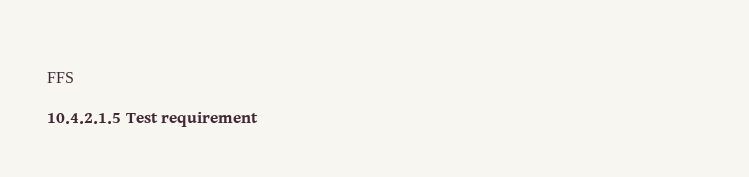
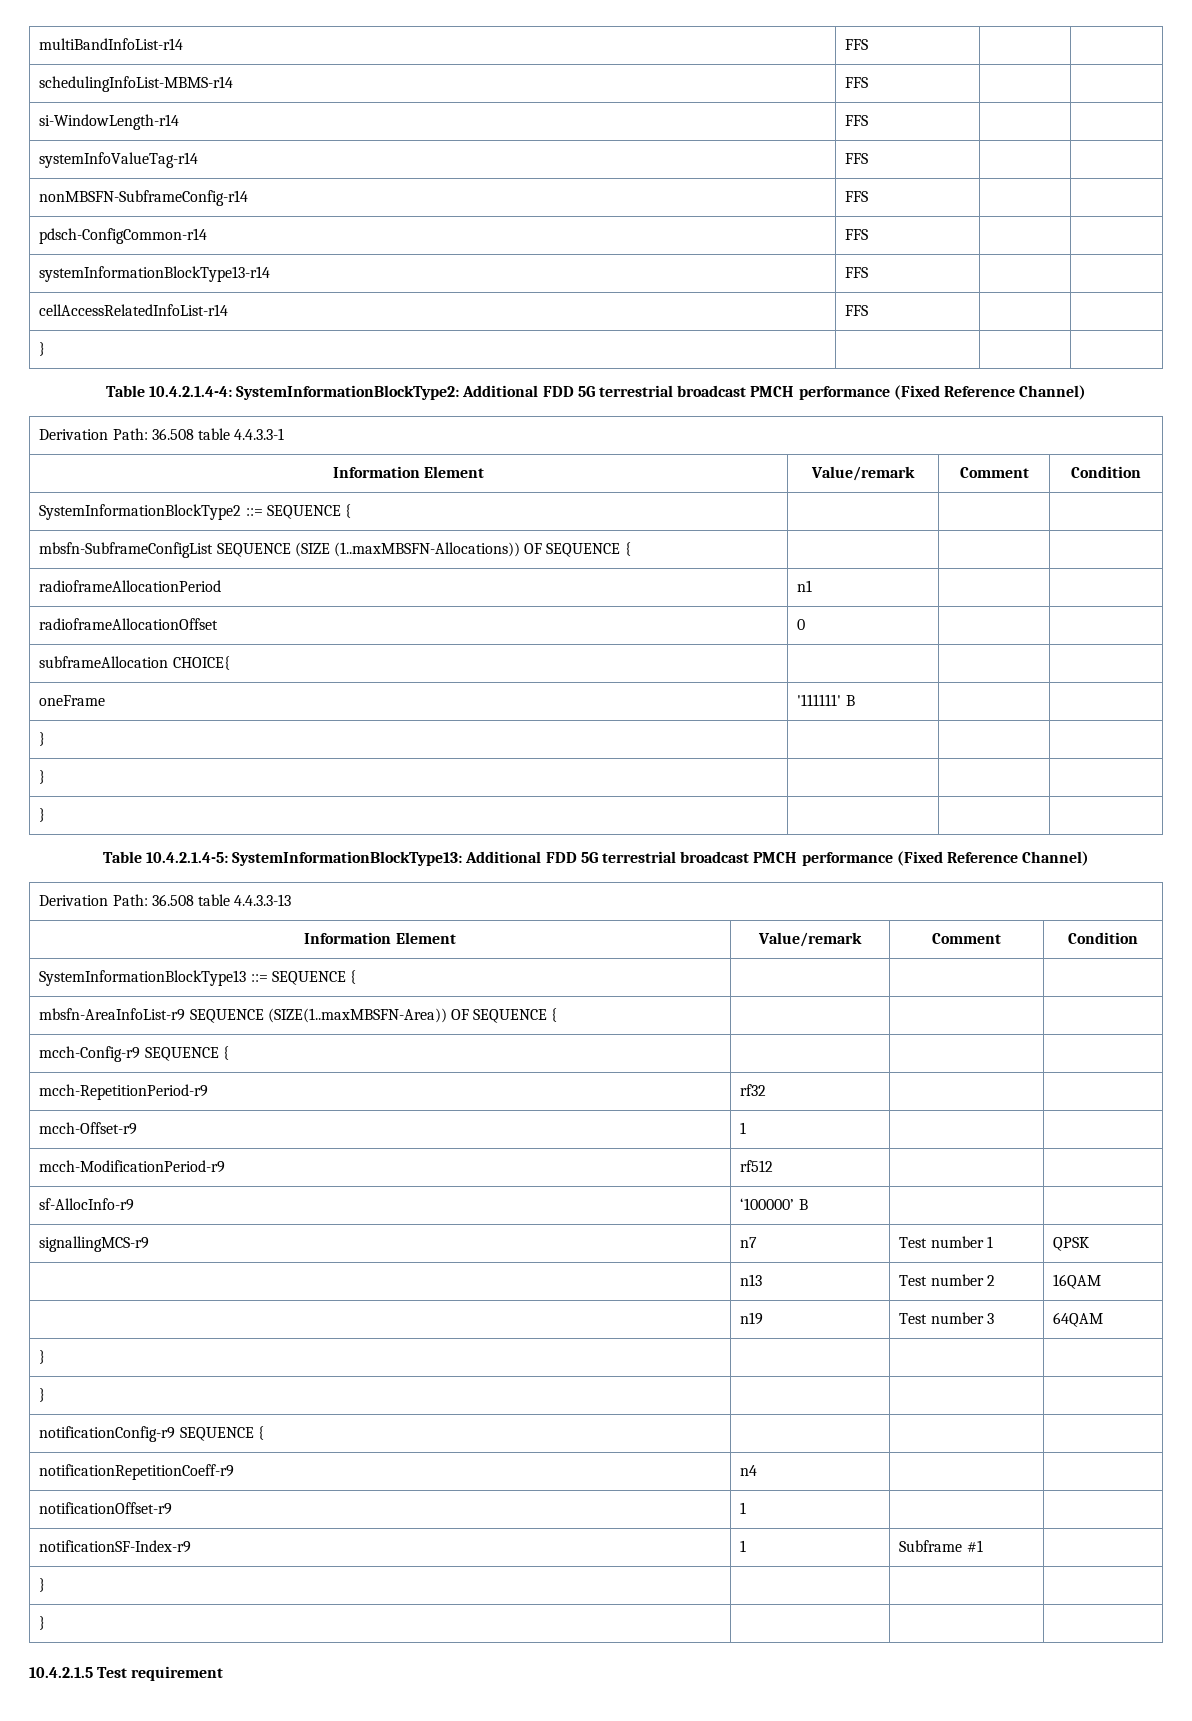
[47,72,74,83] FFS -> [39,38,184,50] [845,39,869,50] [39,76,234,92] [845,77,869,88] [39,114,180,130] [845,115,869,126] [39,152,199,168] [845,153,869,164] [39,190,249,206] [845,191,869,202] [39,228,208,244] [845,229,869,240] [39,266,271,282] [845,267,869,278] [39,304,229,316] [845,305,869,316] [39,342,46,356] [105,385,1087,400] [39,428,285,440] [332,466,485,478] [811,466,915,481] [959,467,1029,478] [1071,466,1141,478] [39,504,352,520] [39,542,631,558] [39,580,222,592] [797,580,813,592] [39,618,219,630] [797,619,806,630] [39,656,230,670] [39,695,106,706] [797,694,855,706] [39,732,46,746] [39,770,46,784] [39,808,46,822] [102,851,1090,866] [39,894,292,906] [304,932,456,944] [758,932,862,947] [932,933,1001,944] [1068,932,1138,944] [39,970,357,986] [39,1008,558,1023] [39,1046,229,1062] [39,1084,209,1100] [740,1084,767,1096] [39,1122,138,1135] [740,1122,747,1134] [39,1160,226,1173] [740,1160,774,1172] [39,1198,135,1211] [740,1198,808,1210] [39,1236,150,1252] [740,1237,758,1248] [899,1236,993,1248] [1053,1237,1090,1251] [740,1274,763,1286] [899,1274,995,1286] [1053,1274,1102,1289] [740,1312,764,1325] [899,1312,994,1324] [1053,1312,1104,1327] [39,1350,46,1364] [39,1388,46,1402] [39,1426,264,1442] [39,1464,235,1480] [740,1465,758,1476] [39,1502,173,1515] [740,1502,747,1514] [39,1540,192,1553] [740,1540,747,1552] [899,1540,983,1552] [39,1578,46,1592] [39,1616,46,1630] multiBandInfoList-r14 | FFS | | // schedulingInfoList-MBMS-r14 | FFS | | // si-WindowLength-r14 | FFS | | // systemInfoValueTag-r14 | FFS | | // nonMBSFN-SubframeConfig-r14 | FFS | | // pdsch-ConfigCommon-r14 | FFS | | // systemInformationBlockType13-r14 | FFS | | // cellAccessRelatedInfoList-r14 | FFS | | // } | | | // Table 10.4.2.1.4-4: SystemInformationBlockType2: Additional FDD 5G terrestrial broadcast PMCH performance (Fixed Reference Channel) // Derivation Path: 36.508 table 4.4.3.3-1 // Information Element | Value/remark | Comment | Condition // SystemInformationBlockType2 ::= SEQUENCE { | | | // mbsfn-SubframeConfigList SEQUENCE (SIZE (1..maxMBSFN-Allocations)) OF SEQUENCE { | | | // radioframeAllocationPeriod | n1 | | // radioframeAllocationOffset | 0 | | // subframeAllocation CHOICE{ | | | // oneFrame | '111111' B | | // } | | | // } | | | // } | | | // Table 10.4.2.1.4-5: SystemInformationBlockType13: Additional FDD 5G terrestrial broadcast PMCH performance (Fixed Reference Channel) // Derivation Path: 36.508 table 4.4.3.3-13 // Information Element | Value/remark | Comment | Condition // SystemInformationBlockType13 ::= SEQUENCE { | | | // mbsfn-AreaInfoList-r9 SEQUENCE (SIZE(1..maxMBSFN-Area)) OF SEQUENCE { | | | // mcch-Config-r9 SEQUENCE { | | | // mcch-RepetitionPeriod-r9 | rf32 | | // mcch-Offset-r9 | 1 | | // mcch-ModificationPeriod-r9 | rf512 | | // sf-AllocInfo-r9 | ‘100000’ B | | // signallingMCS-r9 | n7 | Test number 1 | QPSK // | n13 | Test number 2 | 16QAM // | n19 | Test number 3 | 64QAM // } | | | // } | | | // notificationConfig-r9 SEQUENCE { | | | // notificationRepetitionCoeff-r9 | n4 | | // notificationOffset-r9 | 1 | | // notificationSF-Index-r9 | 1 | Subframe #1 | // } | | | // } | | |

